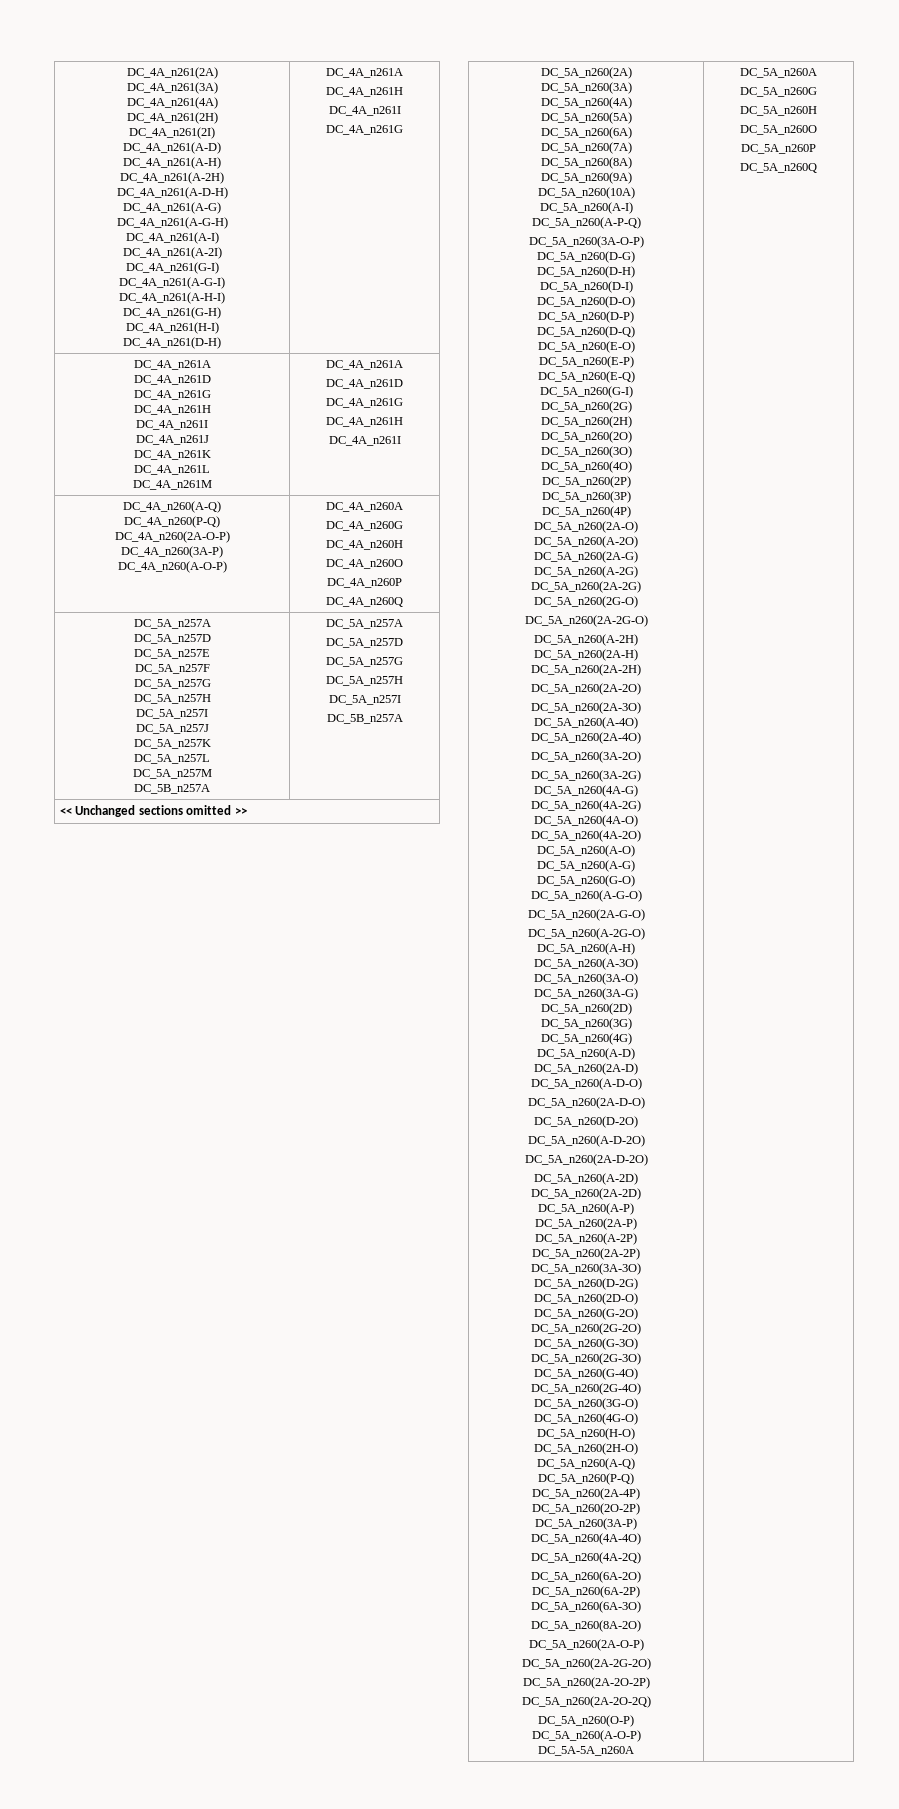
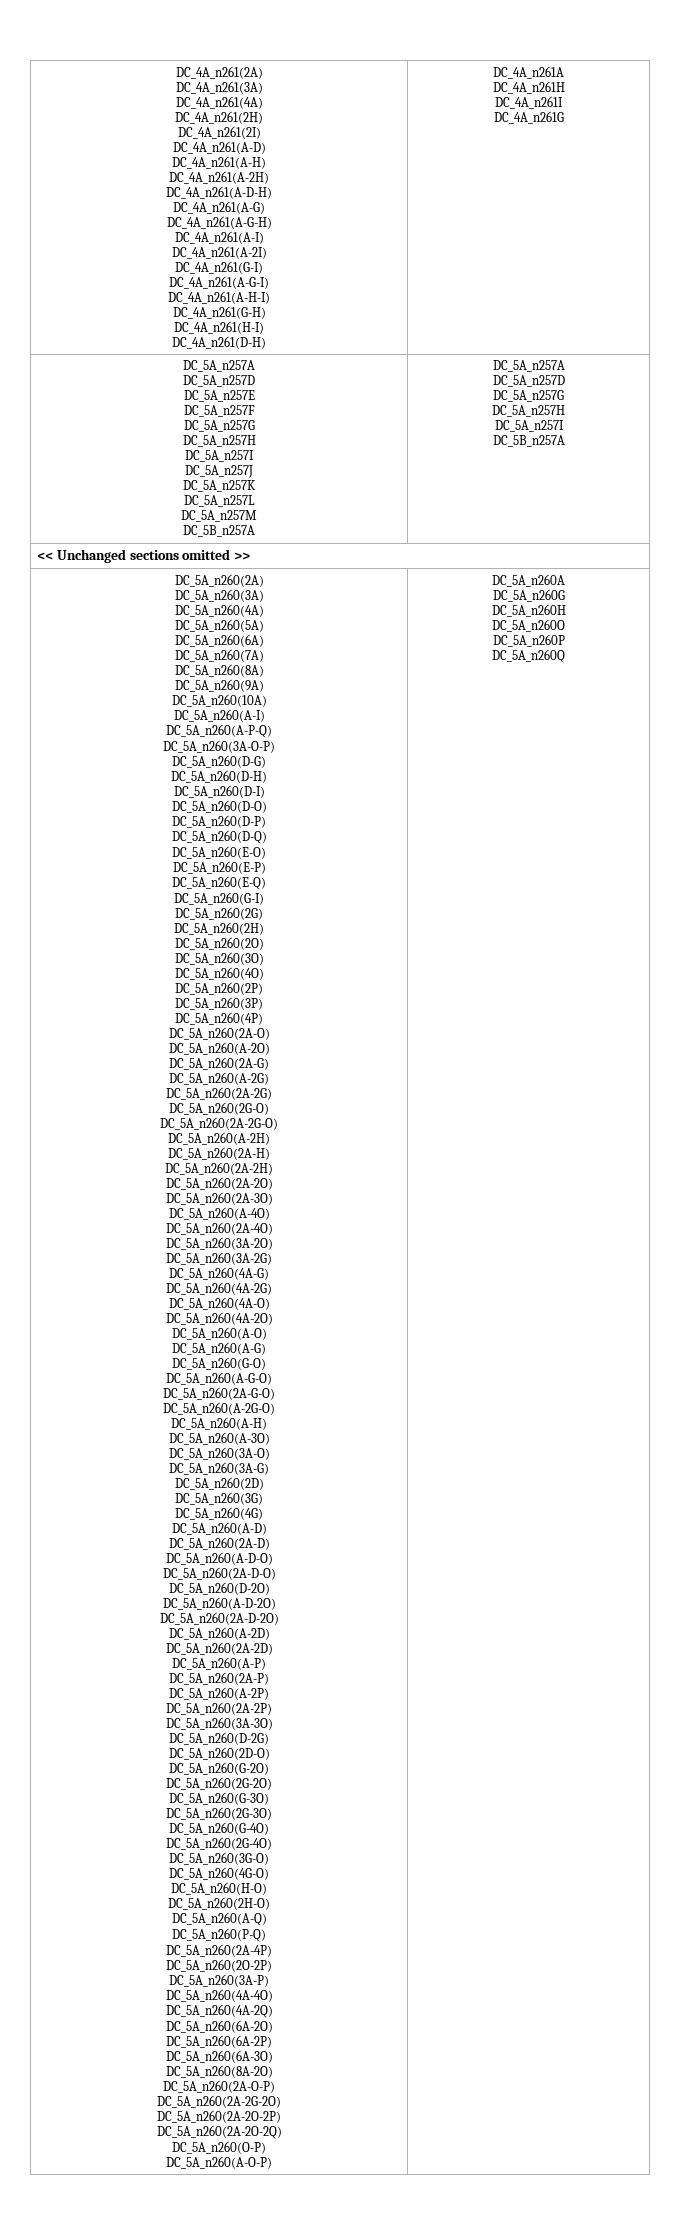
[133,360,211,370] [133,375,211,385] [133,390,211,400] [133,405,211,415] [136,420,208,430] [135,435,209,445] [133,450,211,460] [134,465,210,475] [132,480,212,490] [326,360,403,370] [326,379,403,389] [326,398,403,408] [326,417,403,427] [328,436,401,446] [123,501,221,513] [124,516,220,528] [114,531,230,543] [121,546,223,558] [117,561,227,573] [326,502,403,512] [326,521,403,531] [326,540,403,550] [326,559,403,569] [327,578,402,588] [326,597,403,607] // DC_4A_n261A // DC_4A_n261D // DC_4A_n261G // DC_4A_n261H // DC_4A_n261I // DC_4A_n261J // DC_4A_n261K // DC_4A_n261L // DC_4A_n261M | DC_4A_n261A // DC_4A_n261D // DC_4A_n261G // DC_4A_n261H // DC_4A_n261I // DC_4A_n260(A-Q) // DC_4A_n260(P-Q) // DC_4A_n260(2A-O-P) // DC_4A_n260(3A-P) // DC_4A_n260(A-O-P) | DC_4A_n260A // DC_4A_n260G // DC_4A_n260H // DC_4A_n260O // DC_4A_n260P // DC_4A_n260Q -> (564, 117) none
[538,1746,634,1756] // DC_5A-5A_n260A -> (272, 2162) none

